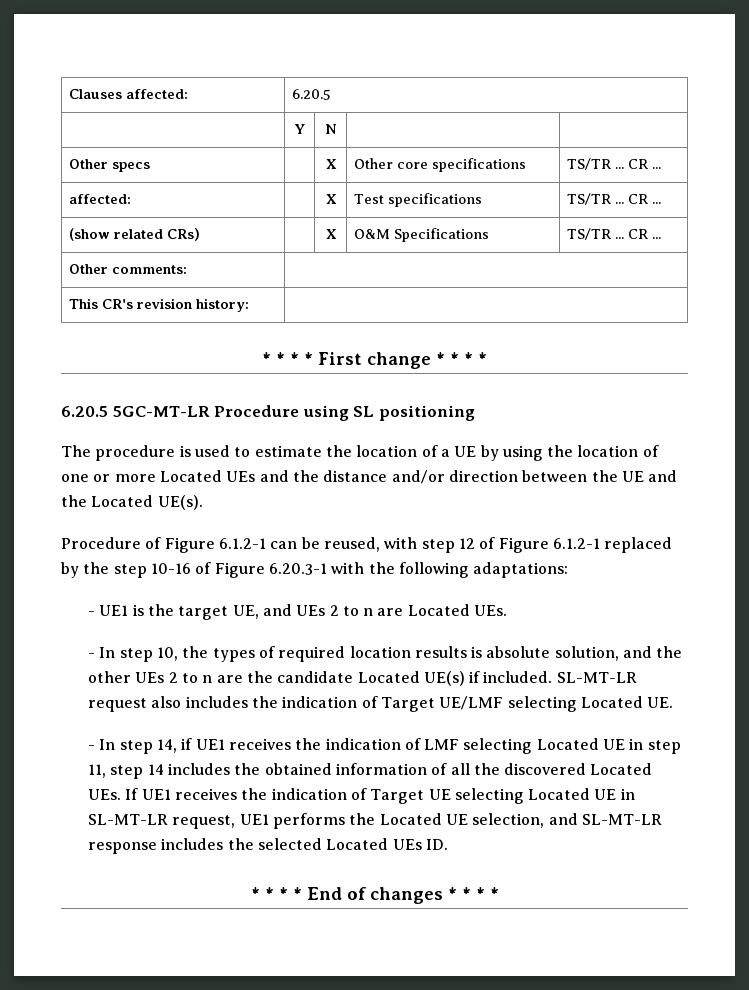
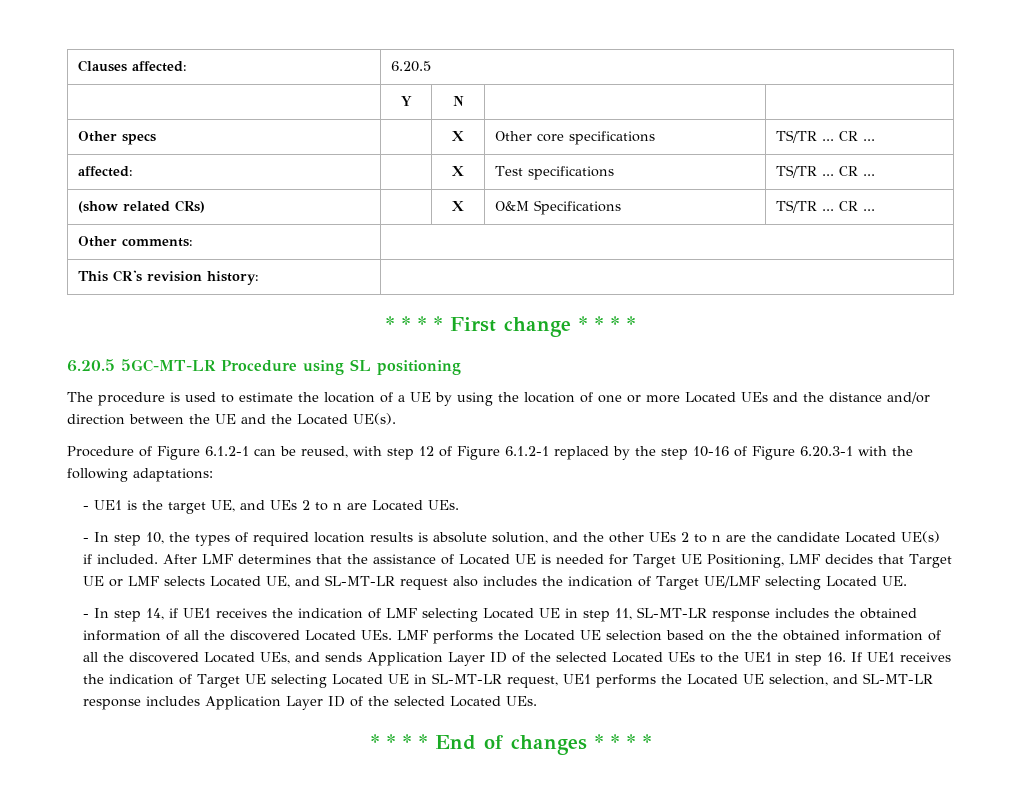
(553, 677) none -> [163,554,953,568] [83,576,321,588] After LMF determines that the assistance of Located UE is needed for Target UE Positioning, LMF decides that Target UE or LMF selects Located UE, and
[110,764,164,779] step 14 -> [637,607,771,622] SL-MT-LR response
(121, 794) none -> [397,630,942,644] [83,652,847,666] LMF performs the Located UE selection based on the the obtained information of all the discovered Located UEs, and sends Application Layer ID of the selected Located UEs to the UE1 in step 16.
[227,838,448,850] the selected Located UEs ID. -> [205,696,538,710] Application Layer ID of the selected Located UEs.

